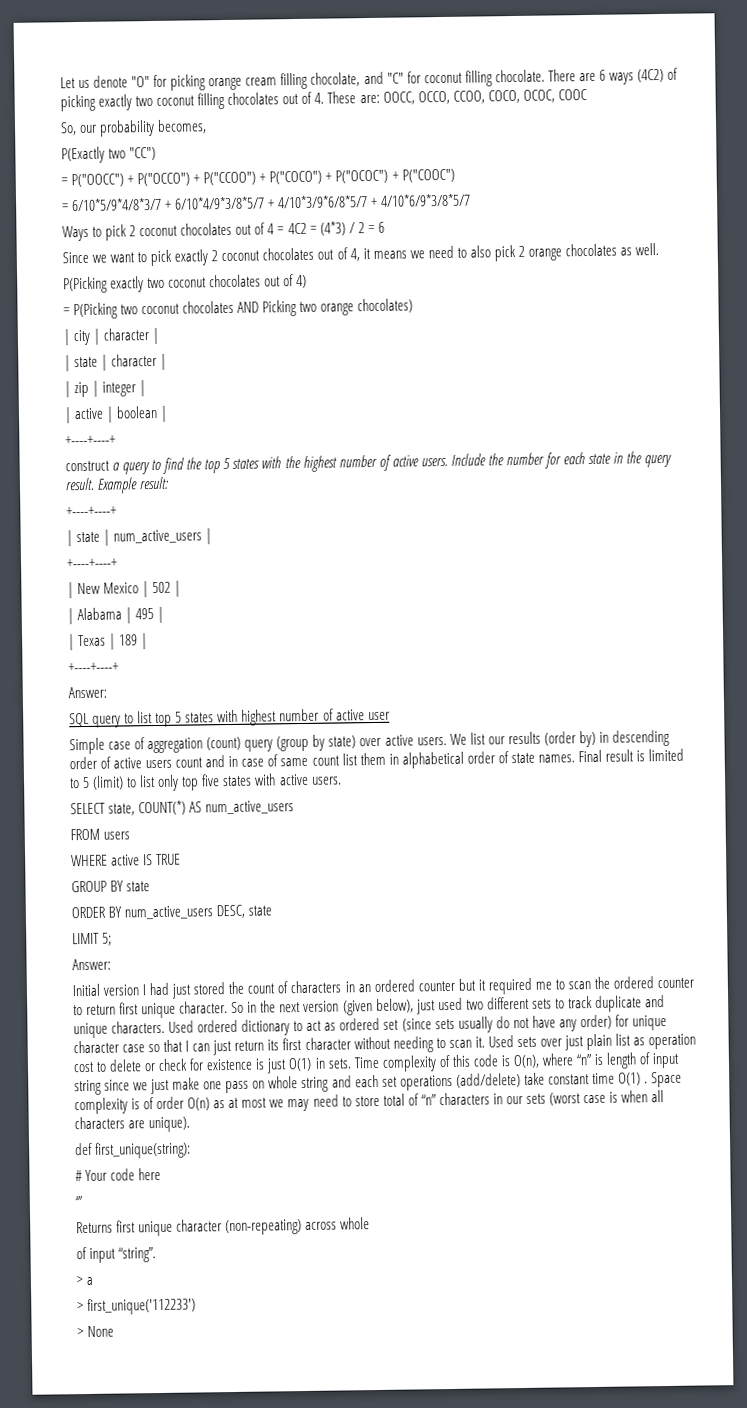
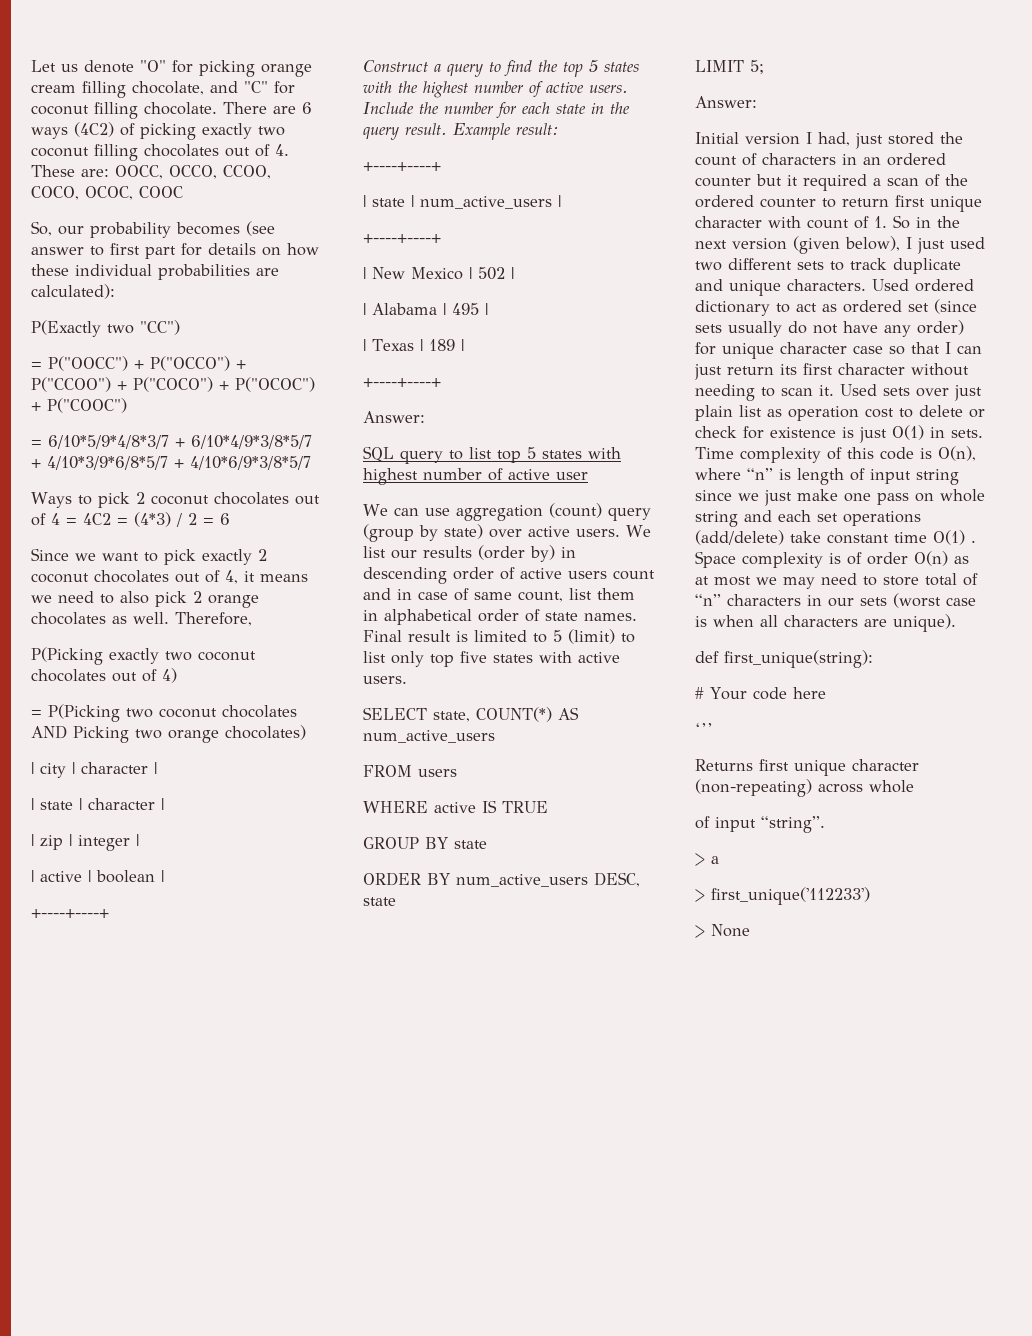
[157,119,208,134] becomes, -> [176,221,275,236] [31,243,319,259] [31,264,279,280] [31,284,115,299] becomes (see answer to first part for details on how these individual probabilities are calculated):
(660, 249) none -> [175,612,252,626] Therefore,
[65,460,110,472] construct -> [363,60,428,72] Construct
[69,737,146,755] Simple case of -> [363,504,450,516] We can use
[311,755,340,766] count -> [518,591,563,602] count,
[149,982,170,996] had -> [818,132,850,146] had,
[534,979,591,990] me to scan -> [873,174,940,187] a scan of
[179,1001,229,1014] character. -> [695,216,887,229] character with count of 1.
(414, 1006) none -> [906,237,912,249] I

